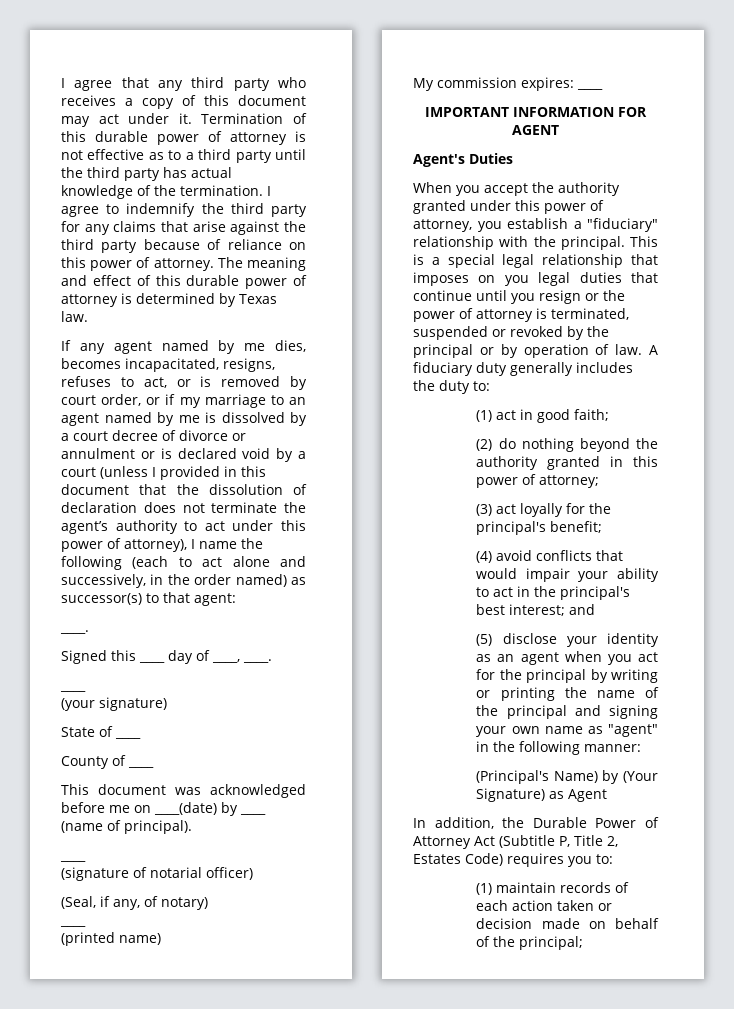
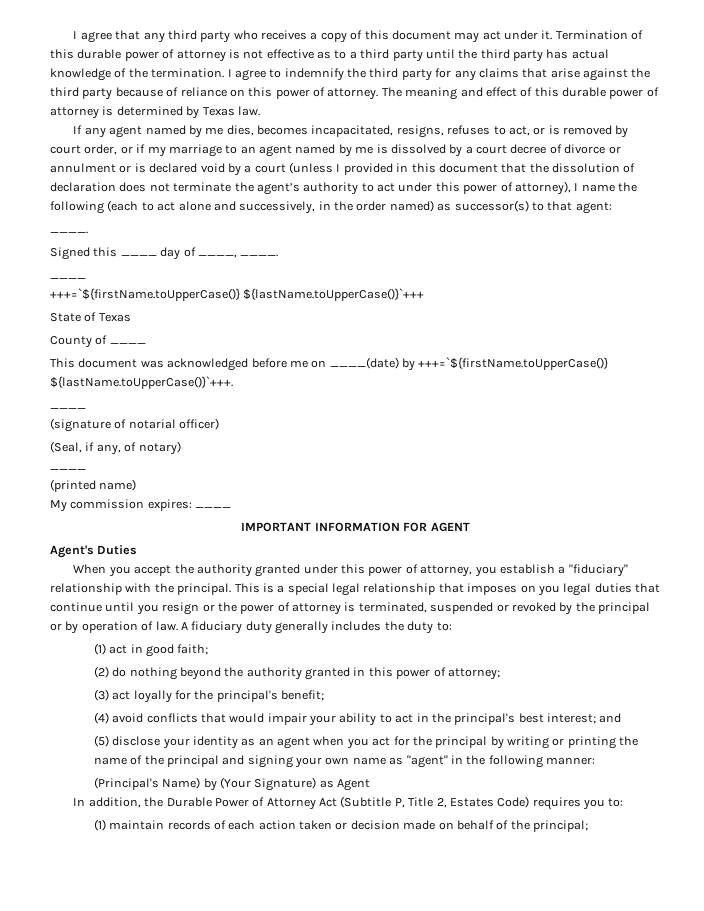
[61,697,167,711] (your signature) -> [50,288,425,301] +++=`${firstName.toUpperCase()} ${lastName.toUpperCase()}`+++
[115,737,141,739] ____ -> [98,313,131,322] Texas
[240,813,266,815] [61,820,192,834] ____ (name of principal). -> [418,357,609,370] [50,376,233,389] +++=`${firstName.toUpperCase()} ${lastName.toUpperCase()}`+++.

